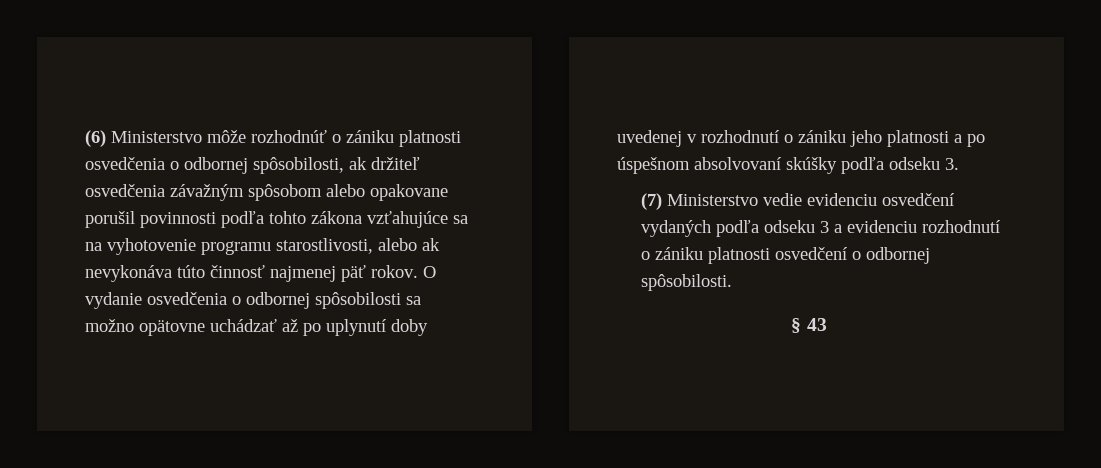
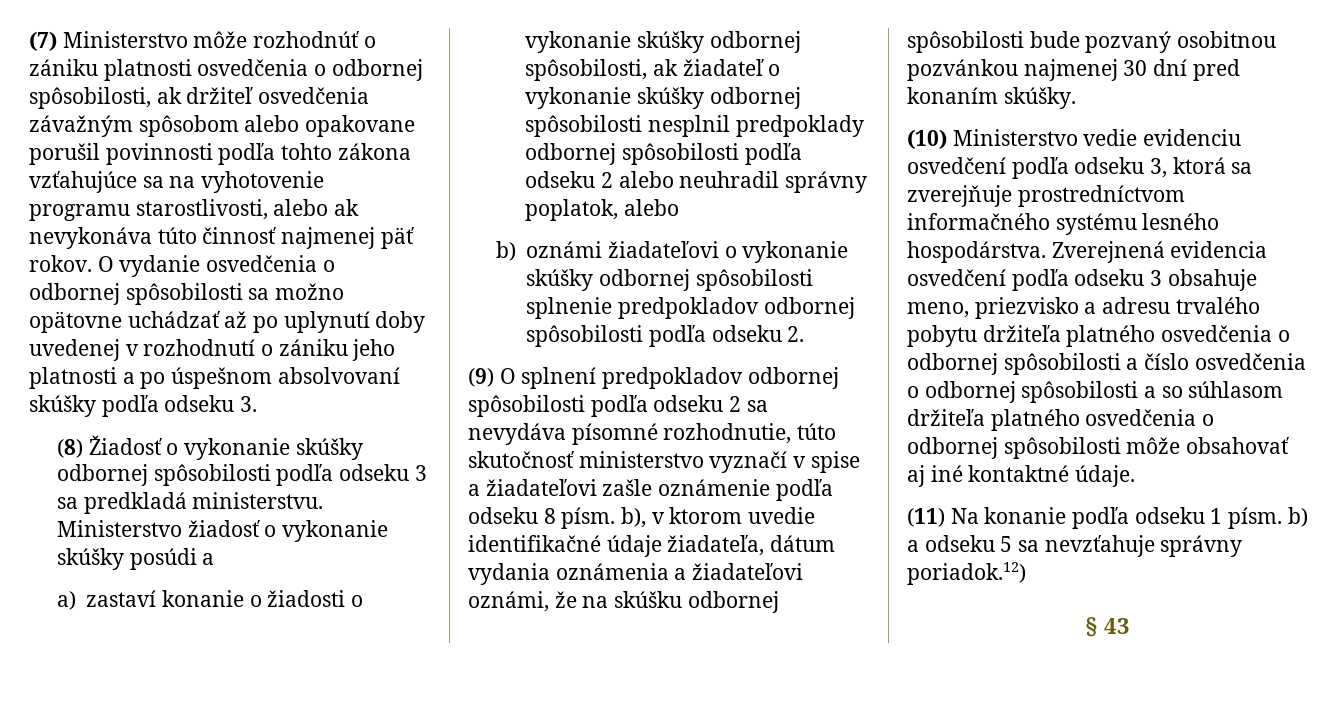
[85,130,106,147] (6) -> [29,31,57,51] (7)
[641,193,955,210] [641,220,1001,237] [641,247,931,264] [641,274,733,291] (7) Ministerstvo vedie evidenciu osvedčení vydaných podľa odseku 3 a evidenciu rozhodnutí o zániku platnosti osvedčení o odbornej spôsobilosti. -> [56,435,363,460] [56,464,427,486] [56,492,324,514] [56,520,388,542] [56,548,215,570] [56,590,364,610] [525,31,801,53] [525,59,781,81] [525,87,801,109] [525,115,864,137] [525,143,802,165] [525,171,868,193] [525,199,680,221] [495,241,849,263] [526,269,813,291] [526,297,855,319] [526,325,805,347] [468,367,839,389] [468,395,768,417] [468,423,837,445] [468,451,860,473] [468,479,833,501] [468,507,816,529] [468,535,836,557] [468,563,804,585] [468,591,779,613] [907,31,1277,53] [907,59,1240,81] [907,87,1076,109] [907,129,1242,149] [907,157,1253,179] [907,185,1185,207] [907,213,1220,235] [907,241,1268,263] [907,269,1257,291] [907,297,1260,319] [907,325,1290,347] [907,353,1306,375] [907,381,1284,403] [907,409,1215,431] [907,437,1290,459] [907,465,1136,487] [907,507,1308,529] [907,535,1243,557] [907,562,1026,585] (8) Žiadosť o vykonanie skúšky odbornej spôsobilosti podľa odseku 3 sa predkladá ministerstvu. Ministerstvo žiadosť o vykonanie skúšky posúdi a // a) zastaví konanie o žiadosti o vykonanie skúšky odbornej spôsobilosti, ak žiadateľ o vykonanie skúšky odbornej spôsobilosti nesplnil predpoklady odbornej spôsobilosti podľa odseku 2 alebo neuhradil správny poplatok, alebo // b) oznámi žiadateľovi o vykonanie skúšky odbornej spôsobilosti splnenie predpokladov odbornej spôsobilosti podľa odseku 2. // (9) O splnení predpokladov odbornej spôsobilosti podľa odseku 2 sa nevydáva písomné rozhodnutie, túto skutočnosť ministerstvo vyznačí v spise a žiadateľovi zašle oznámenie podľa odseku 8 písm. b), v ktorom uvedie identifikačné údaje žiadateľa, dátum vydania oznámenia a žiadateľovi oznámi, že na skúšku odbornej spôsobilosti bude pozvaný osobitnou pozvánkou najmenej 30 dní pred konaním skúšky. // (10) Ministerstvo vedie evidenciu osvedčení podľa odseku 3, ktorá sa zverejňuje prostredníctvom informačného systému lesného hospodárstva. Zverejnená evidencia osvedčení podľa odseku 3 obsahuje meno, priezvisko a adresu trvalého pobytu držiteľa platného osvedčenia o odbornej spôsobilosti a číslo osvedčenia o odbornej spôsobilosti a so súhlasom držiteľa platného osvedčenia o odbornej spôsobilosti môže obsahovať aj iné kontaktné údaje. // (11) Na konanie podľa odseku 1 písm. b) a odseku 5 sa nevzťahuje správny poriadok.12)

